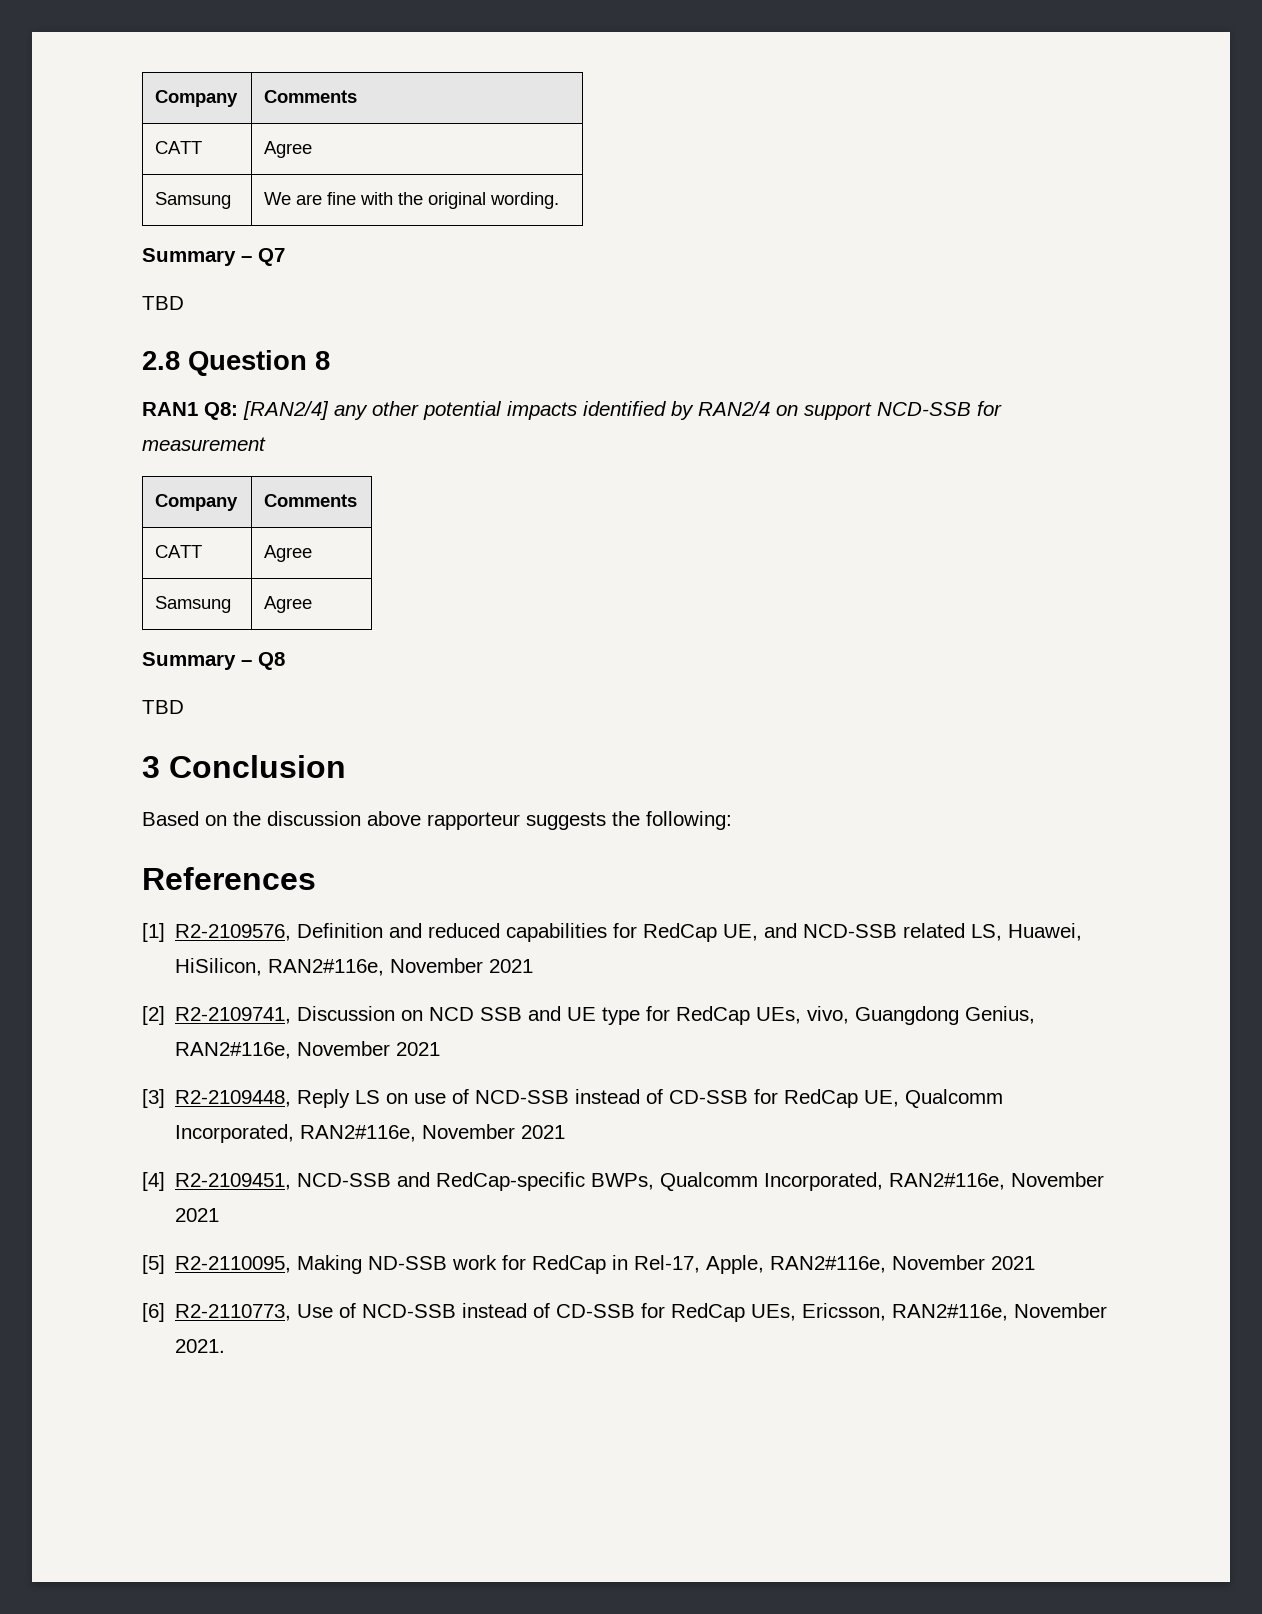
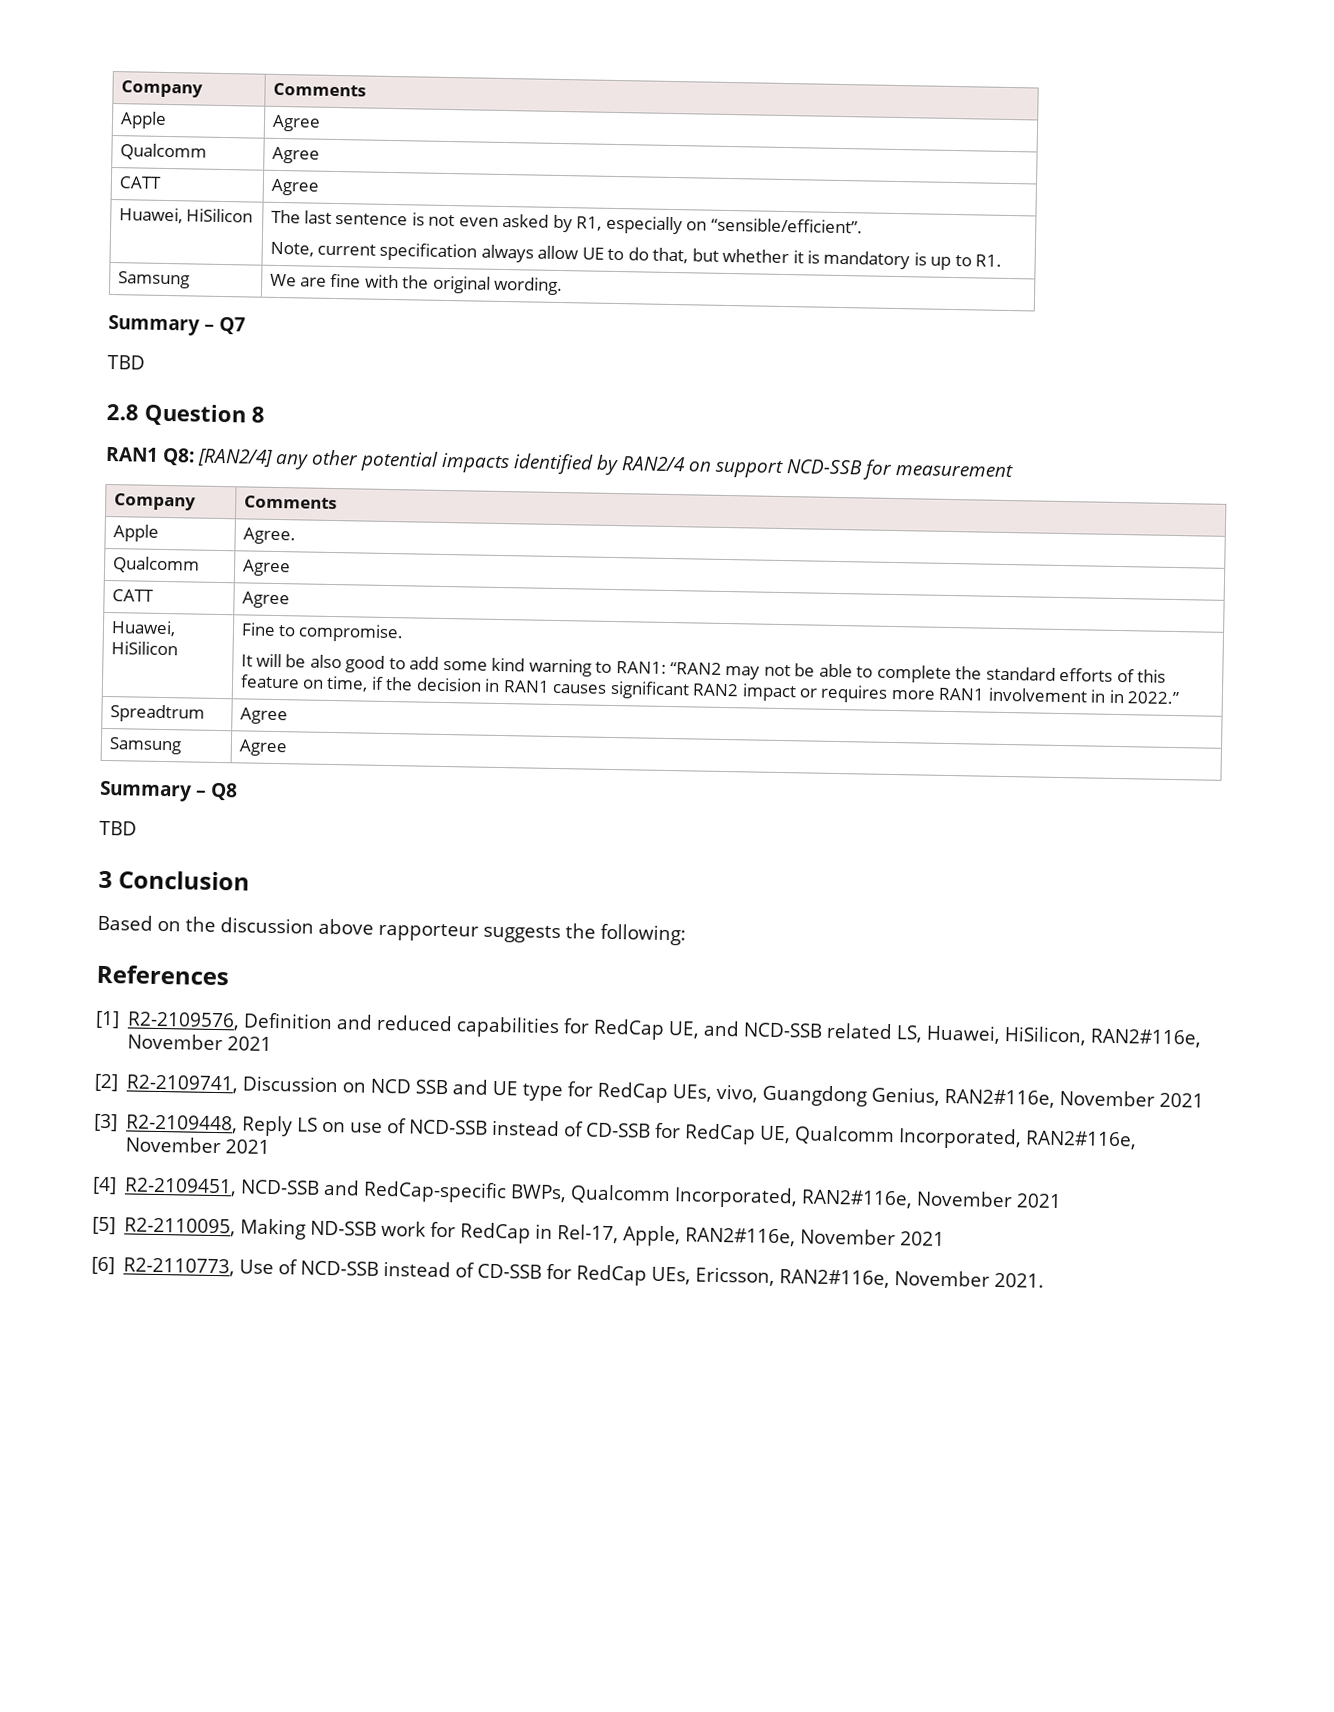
[155,90,239,107] [264,90,358,103] [155,141,203,154] [264,141,313,158] Company | Comments // CATT | Agree -> [120,80,203,98] [272,82,366,97] [119,111,167,129] [271,114,321,132] [119,143,207,161] [271,146,320,164] [118,176,162,189] [270,178,319,196] [118,207,254,224] [270,209,863,235] [269,241,1003,270] Company | Comments // Apple | Agree // Qualcomm | Agree // CATT | Agree // Huawei, HiSilicon | The last sentence is not even asked by R1, especially on “sensible/efficient”. // Note, current specification always allow UE to do that, but whether it is mandatory is up to R1.
[155,545,203,558] CATT -> [112,524,159,542] [242,527,296,545] [111,556,200,574] [241,559,291,577] [111,589,154,602] [241,591,290,609] [110,620,176,637] [110,641,178,656] [240,622,405,643] [240,653,1167,684] [239,674,1180,705] [109,704,205,723] Apple | Agree. // Qualcomm | Agree // CATT | Agree // Huawei, HiSilicon | Fine to compromise. // It will be also good to add some kind warning to RAN1: “RAN2 may not be able to complete the standard efforts of this feature on time, if the decision in RAN1 causes significant RAN2 impact or requires more RAN1 involvement in in 2022.” // Spreadtrum

